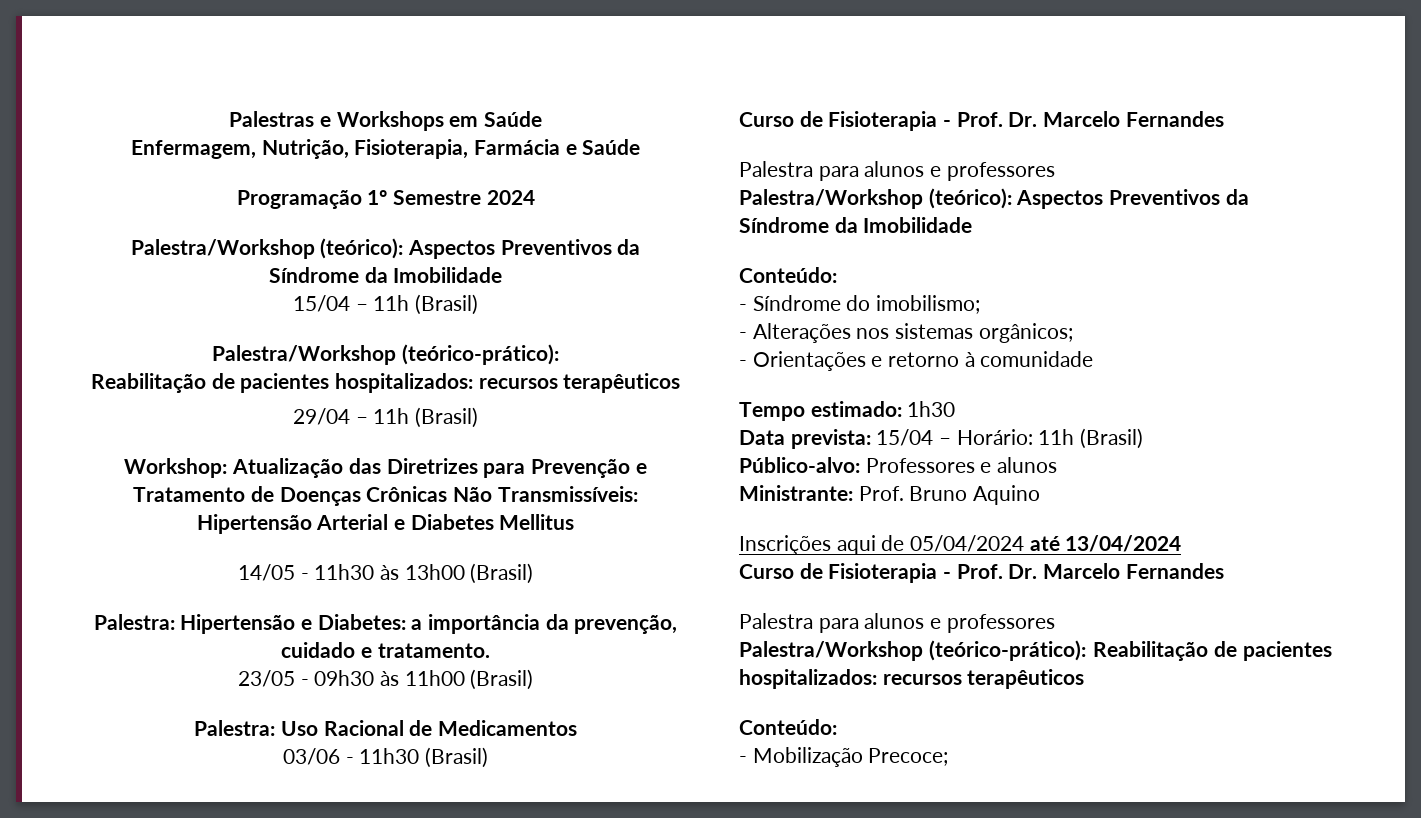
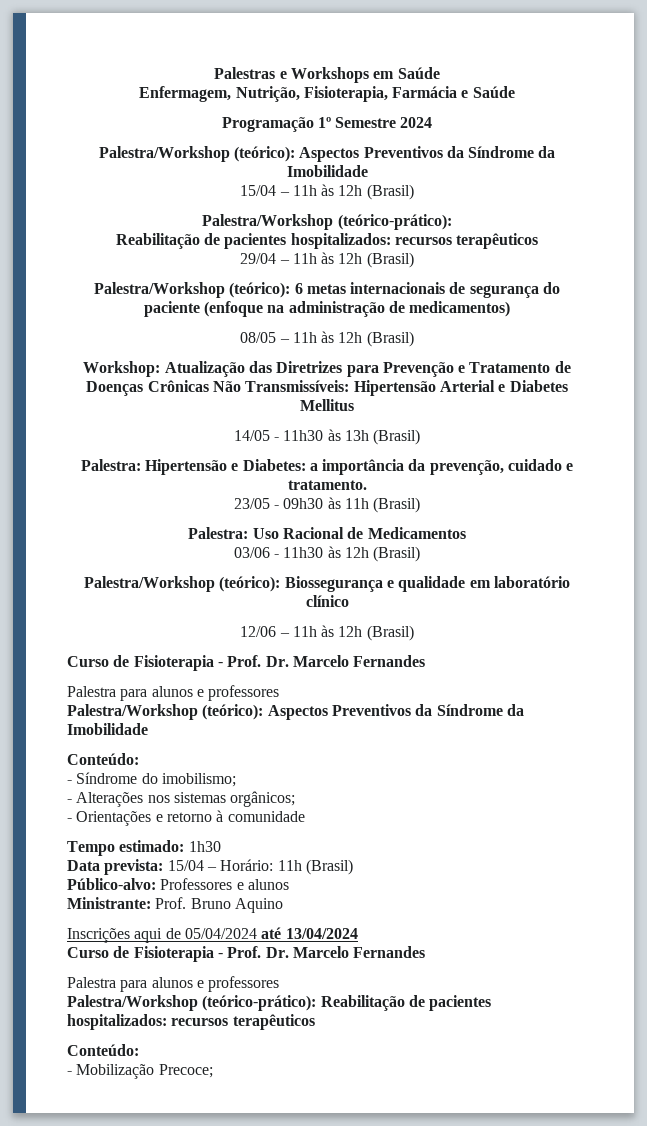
(410, 303) none -> [321,184,363,196] às 12h
(410, 416) none -> [321,252,414,268] [93,282,561,298] [143,301,511,317] [240,331,363,343] às 12h (Brasil) // Palestra/Workshop (teórico): 6 metas internacionais de segurança do paciente (enfoque na administração de medicamentos) // 08/05 – 11h às 12h
[404,564,465,580] 13h00 -> [344,430,369,441] 13h
[404,670,465,686] 11h00 -> [344,498,369,509] 11h
(420, 756) none -> [327,546,421,562] [84,576,570,592] [305,595,349,607] [240,625,363,637] às 12h (Brasil) // Palestra/Workshop (teórico): Biossegurança e qualidade em laboratório clínico // 12/06 – 11h às 12h

